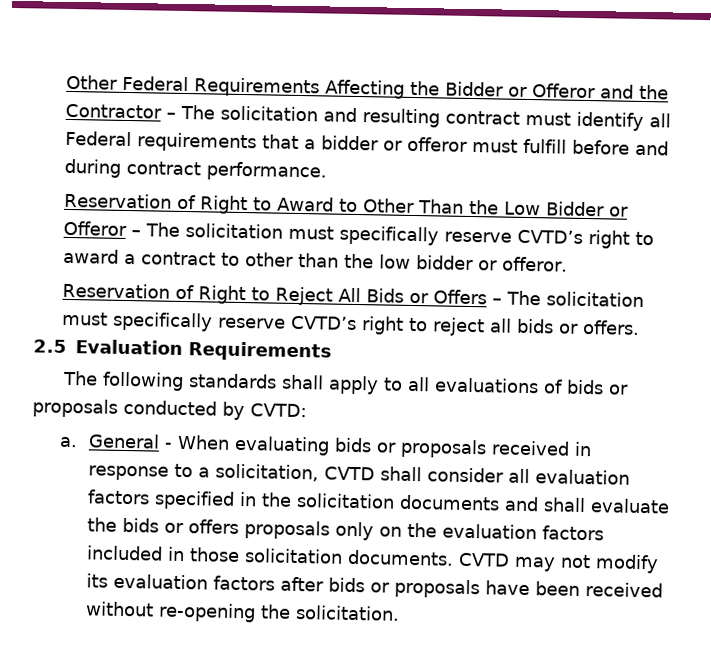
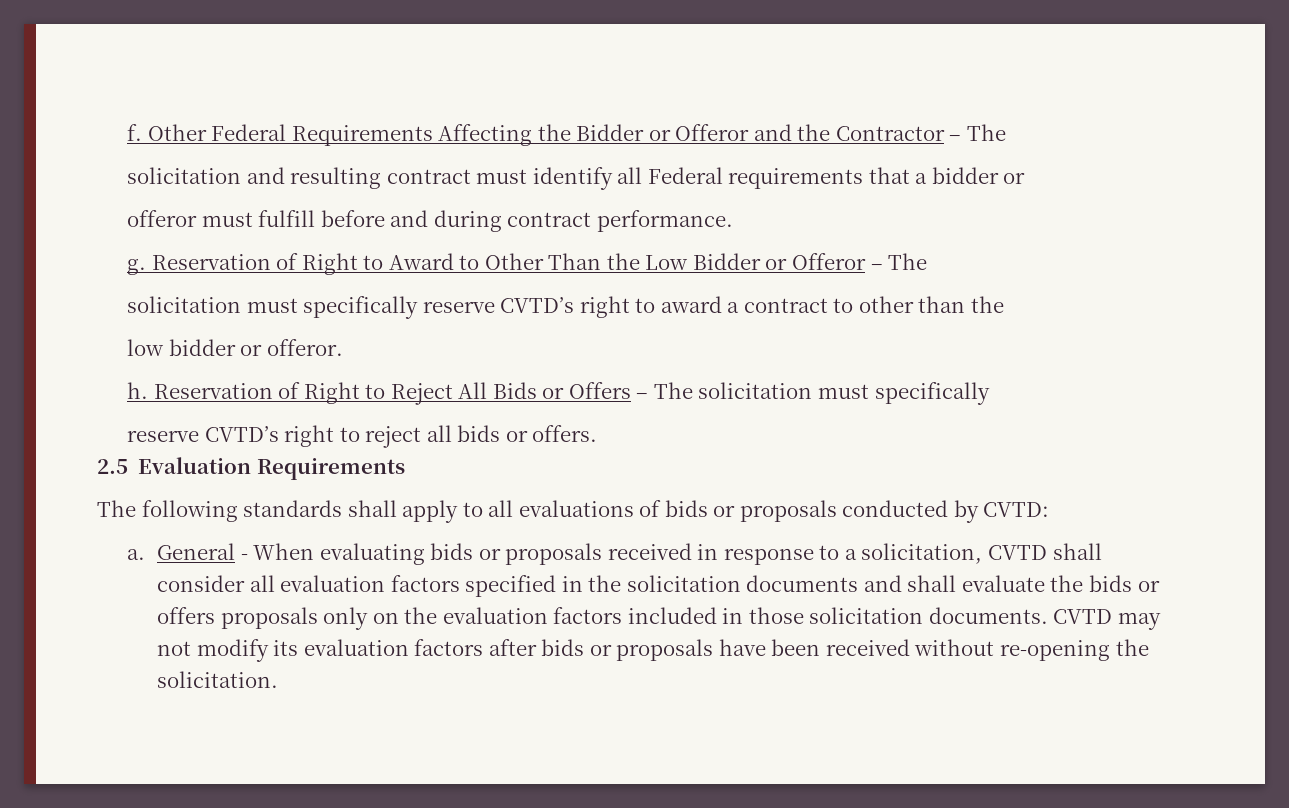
(66, 82) none -> [127,124,143,141] f.
(216, 112) none -> (1006, 132) //
(404, 145) none -> (1026, 178) //
(328, 171) none -> [127,259,147,275] g.
(181, 229) none -> (928, 261) //
(375, 261) none -> (1004, 304) //
(569, 264) none -> [127,382,149,399] h.
(214, 321) none -> (990, 393) //

